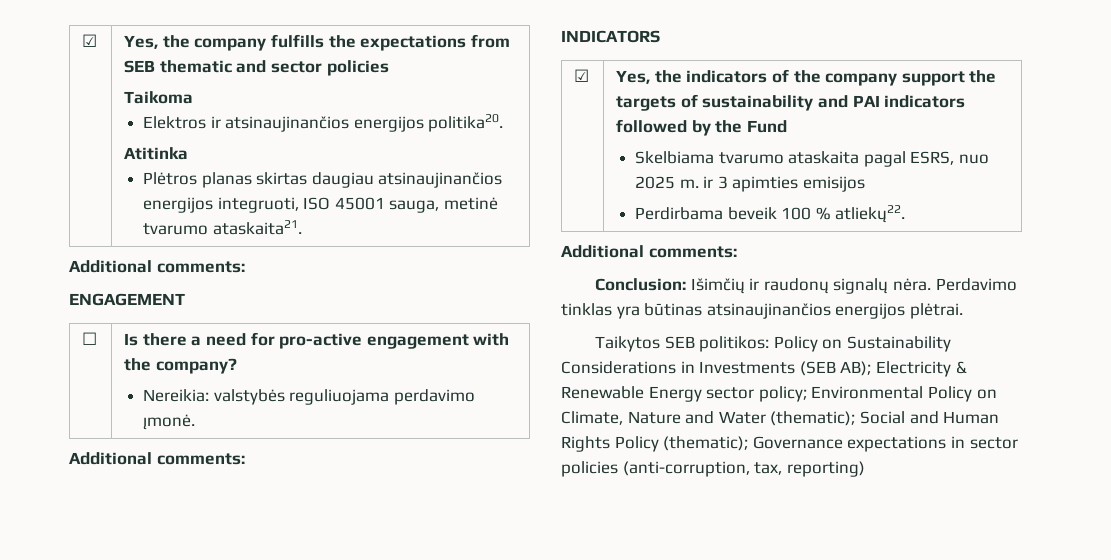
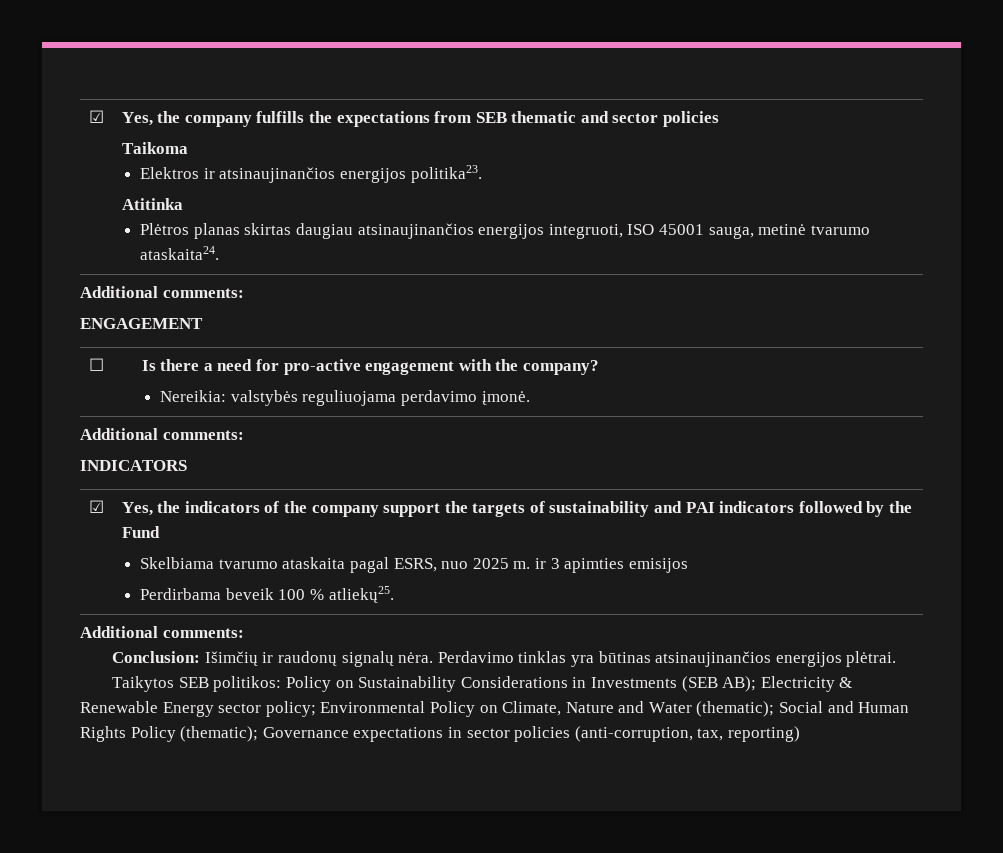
[428,114,504,132] politika20. -> [410,165,482,183] politika23.
[212,220,302,235] ataskaita21. -> [140,246,220,260] ataskaita24.
[835,205,906,223] atliekų22. -> [328,586,394,603] atliekų25.

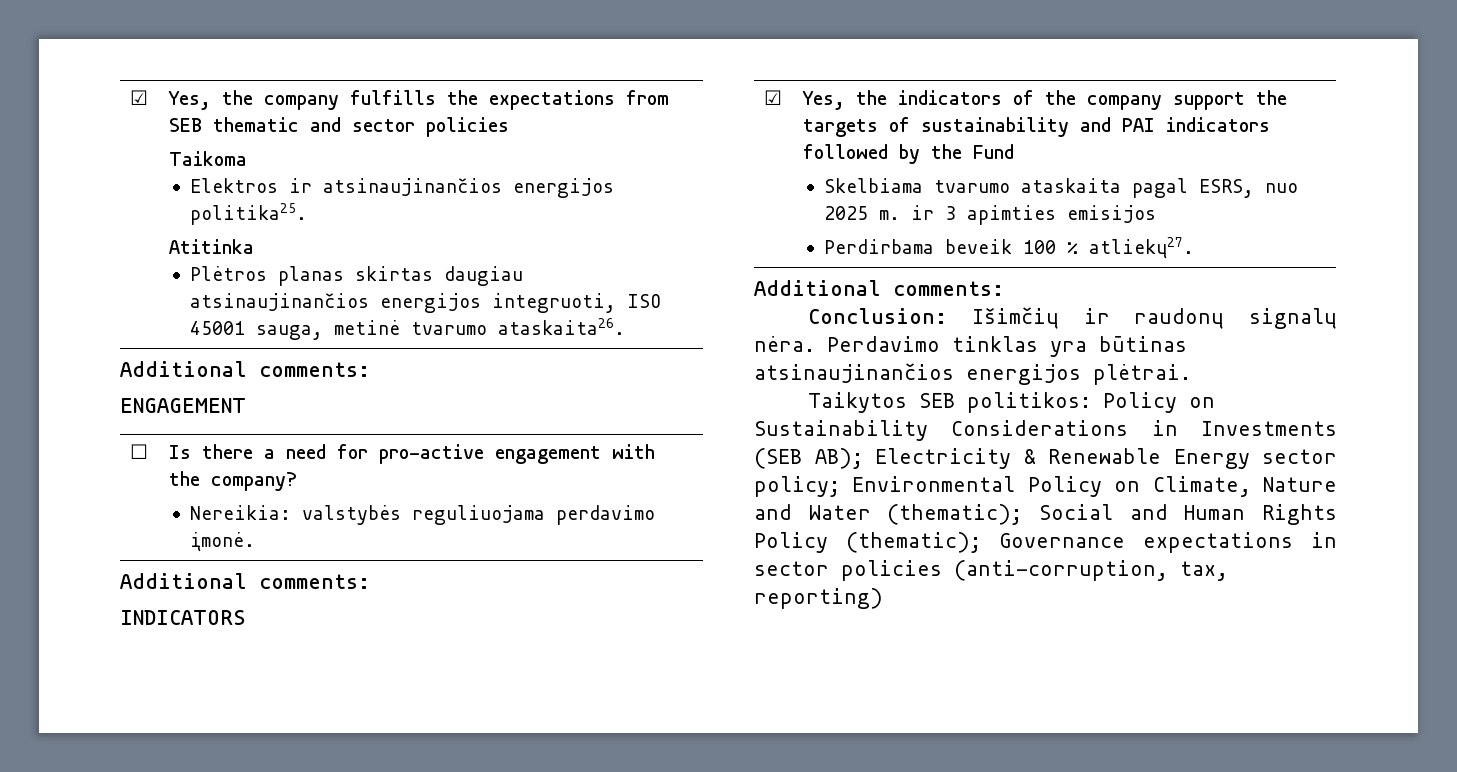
[410,165,482,183] politika23. -> [190,203,308,225] politika25.
[140,246,220,260] ataskaita24. -> [498,318,626,335] ataskaita26.
[328,586,394,603] atliekų25. -> [1089,237,1195,259] atliekų27.

